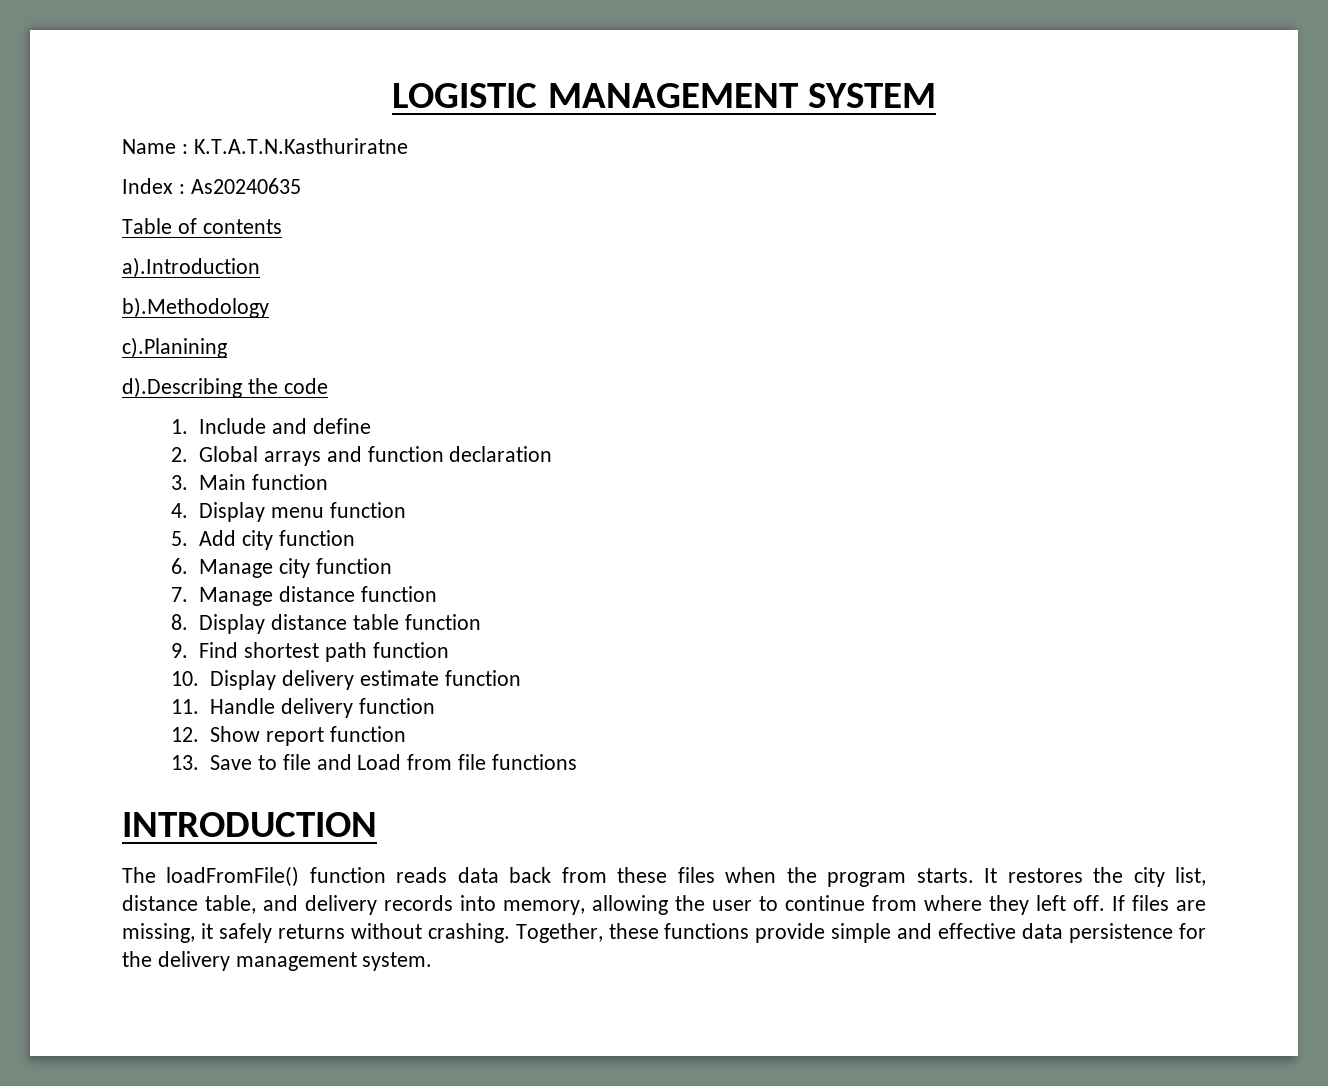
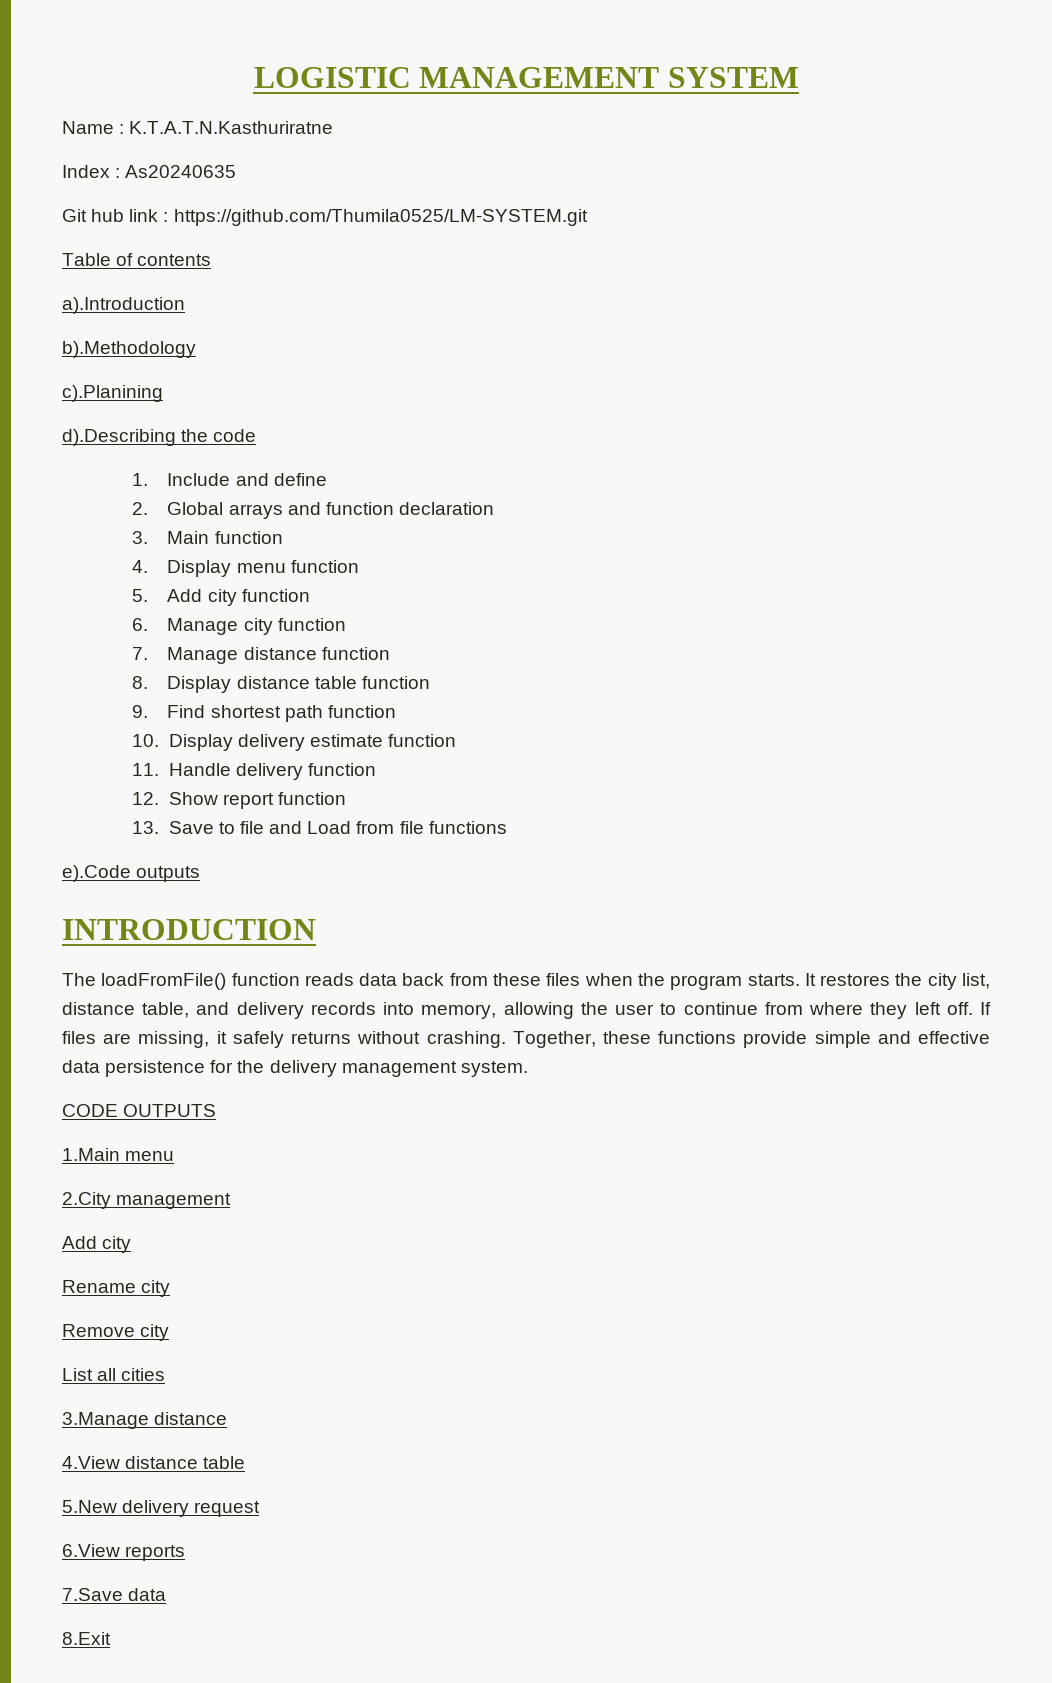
(301, 186) none -> [62,209,588,226] // Git hub link : https://github.com/Thumila0525/LM-SYSTEM.git
(577, 762) none -> [62,865,201,882] // e).Code outputs
(433, 961) none -> [62,1104,217,1117] [62,1148,175,1161] [62,1192,232,1209] [62,1236,132,1253] [62,1280,171,1297] [62,1324,170,1341] [62,1368,166,1381] [62,1412,228,1429] [62,1456,246,1469] [62,1500,261,1517] [62,1544,186,1561] [62,1588,167,1601] [62,1632,111,1645] // CODE OUTPUTS // 1.Main menu // 2.City management // Add city // Rename city // Remove city // List all cities // 3.Manage distance // 4.View distance table // 5.New delivery request // 6.View reports // 7.Save data // 8.Exit

